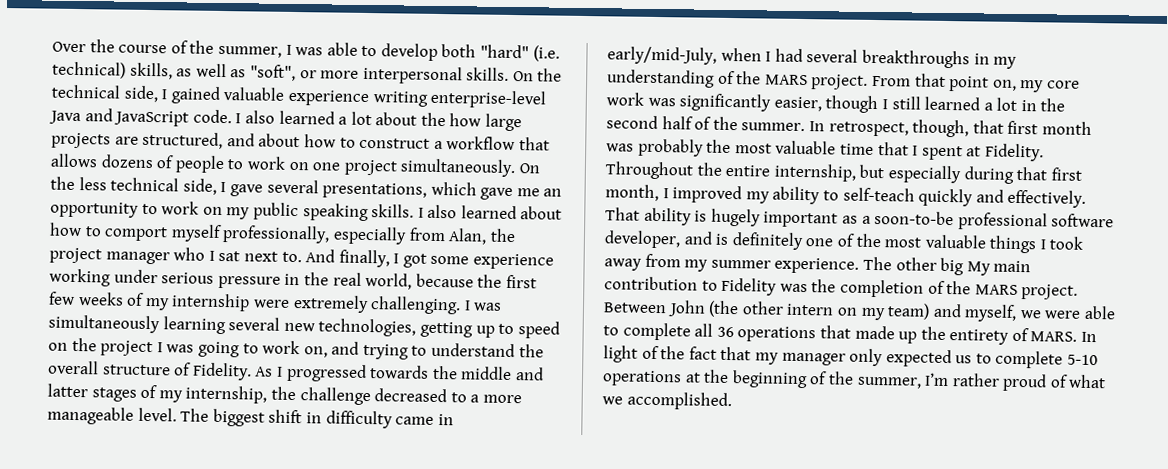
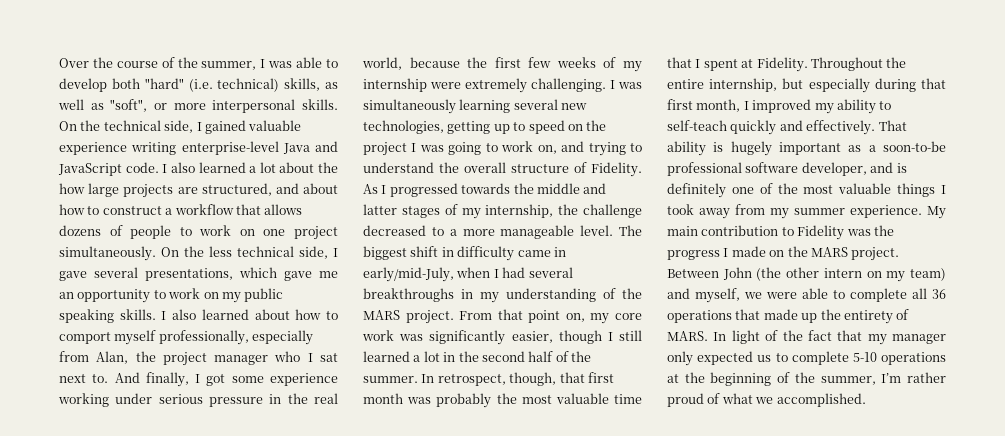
[862,256,965,276] The other big -> (922, 211) none
[839,279,945,298] completion of -> [667,246,785,260] progress I made on

